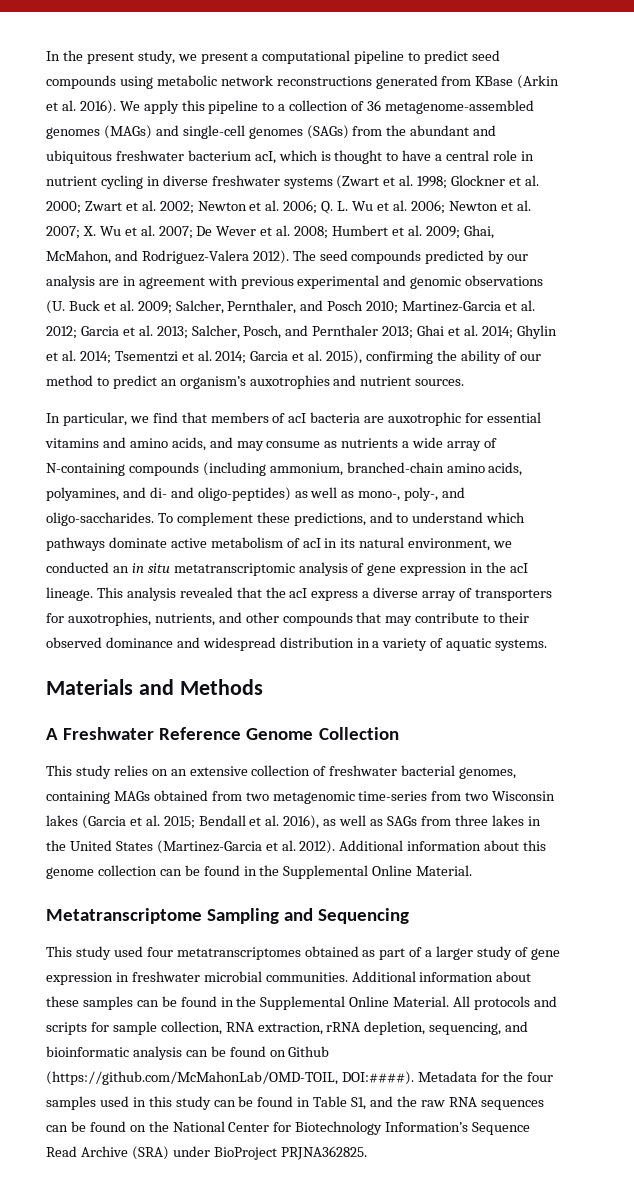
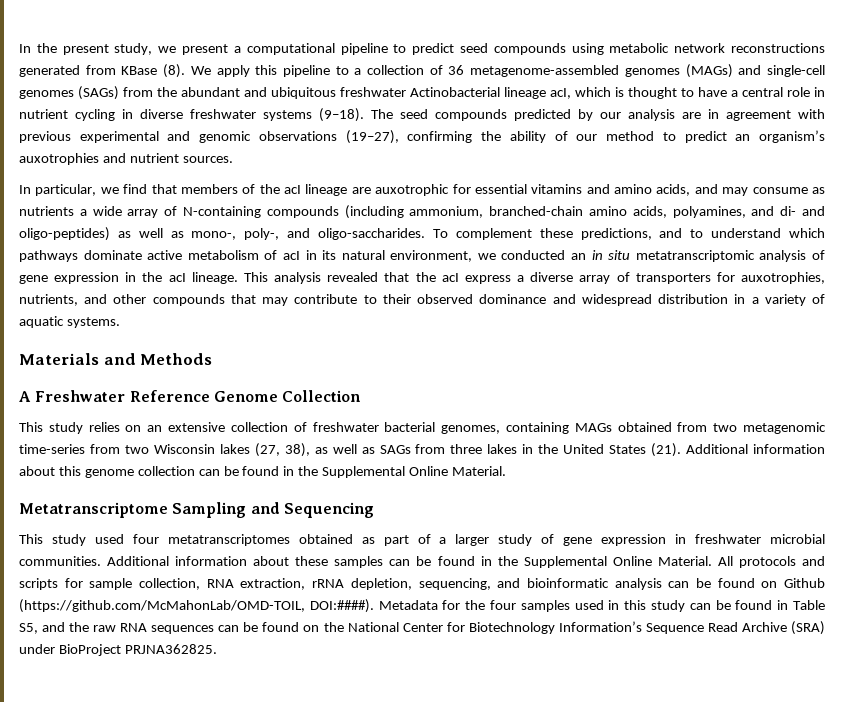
[517,75,560,89] [46,100,116,114] (Arkin et al. 2016). -> [163,64,186,78] (8).
[187,150,251,161] bacterium -> [410,87,546,99] Actinobacterial lineage
[336,175,539,189] [46,200,531,214] [46,225,494,239] [46,250,289,264] (Zwart et al. 1998; Glockner et al. 2000; Zwart et al. 2002; Newton et al. 2006; Q. L. Wu et al. 2006; Newton et al. 2007; X. Wu et al. 2007; De Wever et al. 2008; Humbert et al. 2009; Ghai, McMahon, and Rodriguez-Valera 2012). -> [319,108,364,122] (9–18).
[46,300,535,314] [46,325,557,339] [46,350,363,364] (U. Buck et al. 2009; Salcher, Pernthaler, and Posch 2010; Martinez-Garcia et al. 2012; Garcia et al. 2013; Salcher, Posch, and Pernthaler 2013; Ghai et al. 2014; Ghylin et al. 2014; Tsementzi et al. 2014; Garcia et al. 2015), -> [345,130,399,144] (19–27),
[288,412,361,423] acI bacteria -> [259,184,348,196] the acI lineage
[81,815,320,829] (Garcia et al. 2015; Bendall et al. 2016), -> [254,443,310,457] (27, 38),
[156,840,336,854] (Martinez-Garcia et al. 2012). -> [651,443,682,457] (21).
[351,1097,367,1110] S1, -> [19,623,38,634] S5,

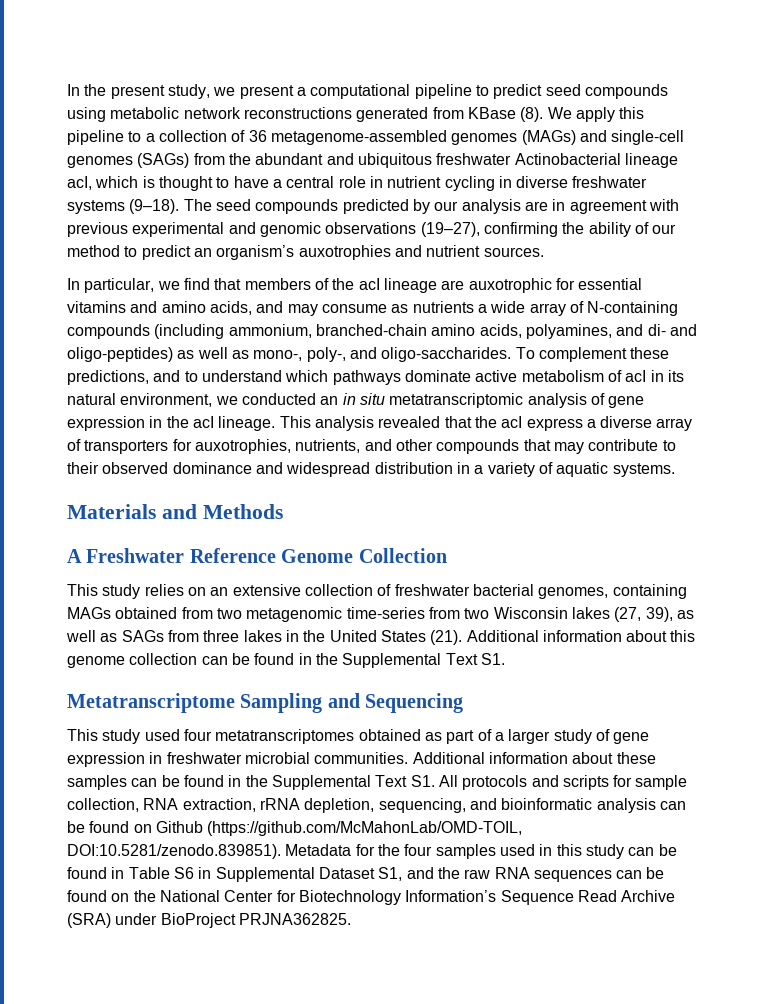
[284,443,310,457] 38), -> [645,607,673,622] 39),
[409,466,507,476] Online Material. -> [445,653,505,665] Text S1.
[612,556,712,566] Online Material. -> [375,775,435,787] Text S1.
[309,599,374,613] DOI:####). -> [67,844,281,859] DOI:10.5281/zenodo.839851).
[19,623,38,634] S5, -> [173,867,403,882] S6 in Supplemental Dataset S1,

